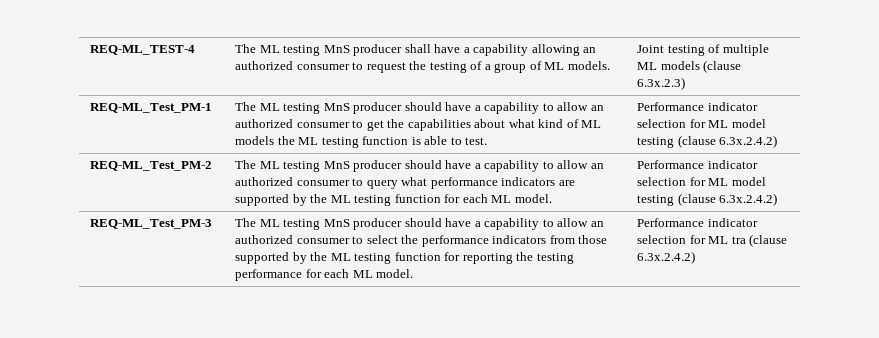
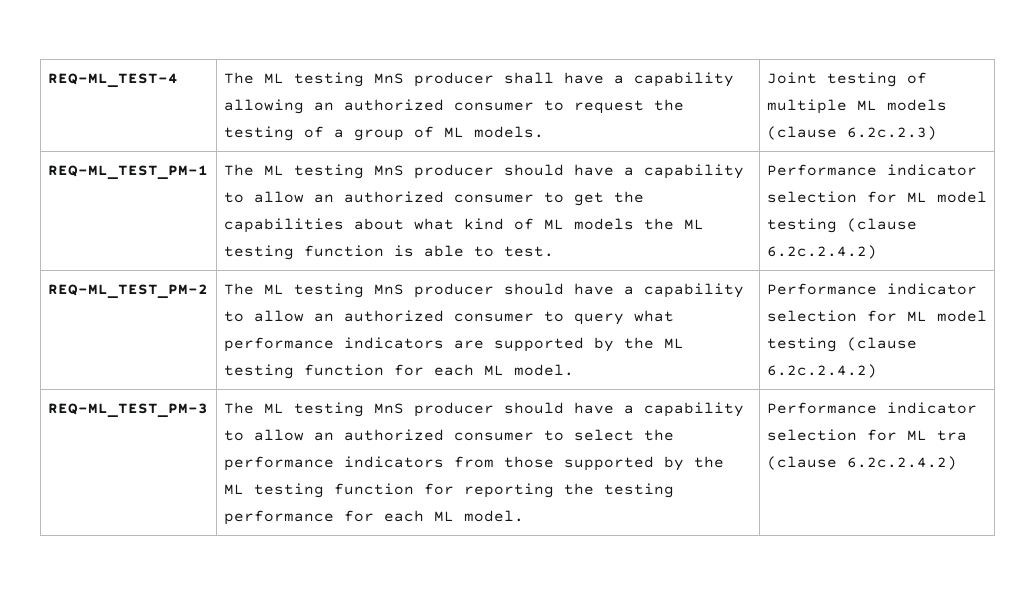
[637,77,686,90] [90,103,213,113] 6.3x.2.3) // REQ-ML_Test_PM-1 -> [846,126,937,140] [47,165,208,180] 6.2c.2.3) // REQ-ML_TEST_PM-1
[719,135,778,148] [90,161,213,171] 6.3x.2.4.2) // REQ-ML_Test_PM-2 -> [766,245,877,259] [47,284,208,299] 6.2c.2.4.2) // REQ-ML_TEST_PM-2
[719,193,778,206] [90,219,213,229] 6.3x.2.4.2) // REQ-ML_Test_PM-3 -> [766,364,877,378] [47,403,208,418] 6.2c.2.4.2) // REQ-ML_TEST_PM-3
[637,251,696,264] 6.3x.2.4.2) -> [846,456,957,470] 6.2c.2.4.2)

